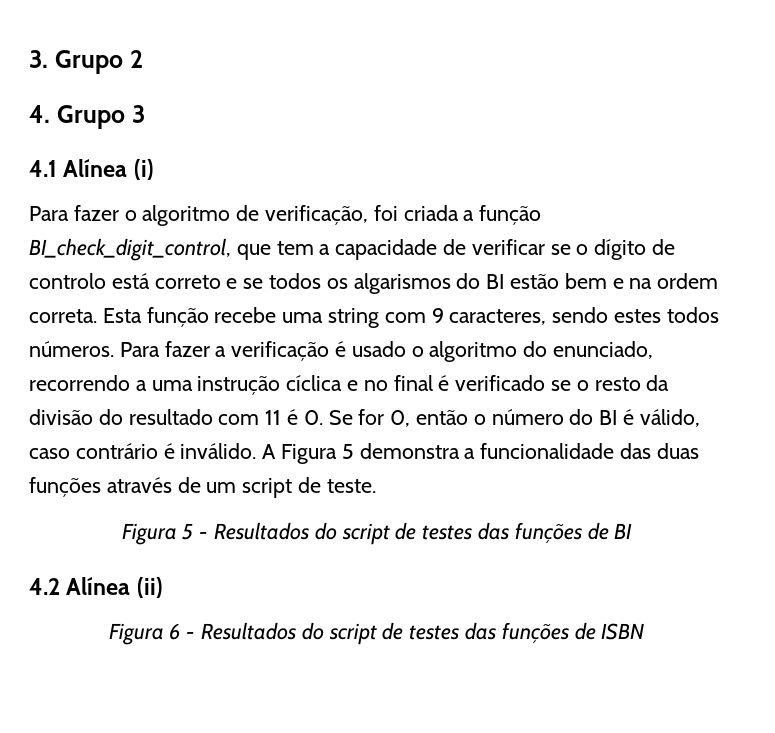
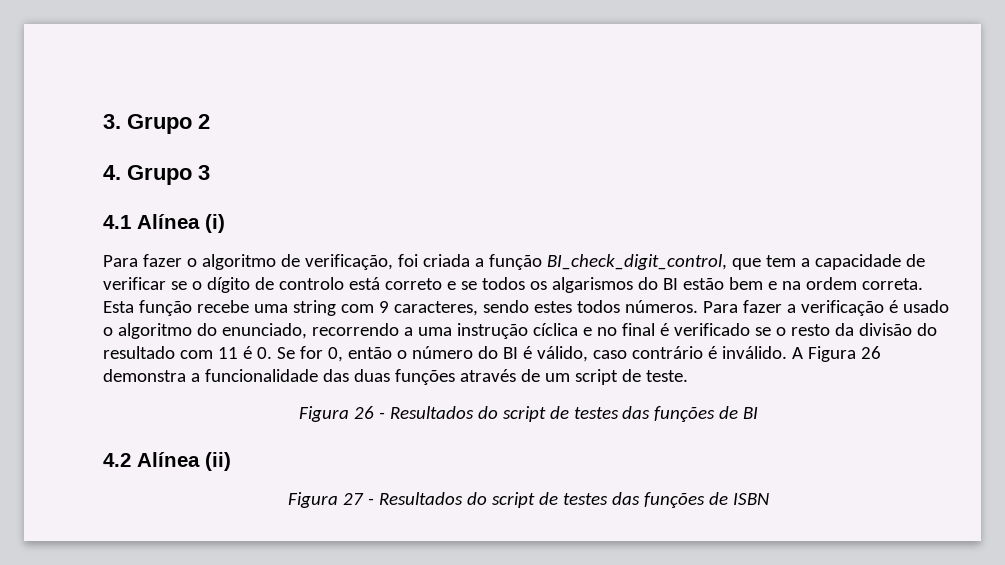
[341,444,354,459] 5 -> [860,346,881,359] 26
[182,523,194,540] 5 -> [353,406,374,419] 26
[169,623,181,640] 6 -> [343,493,365,505] 27

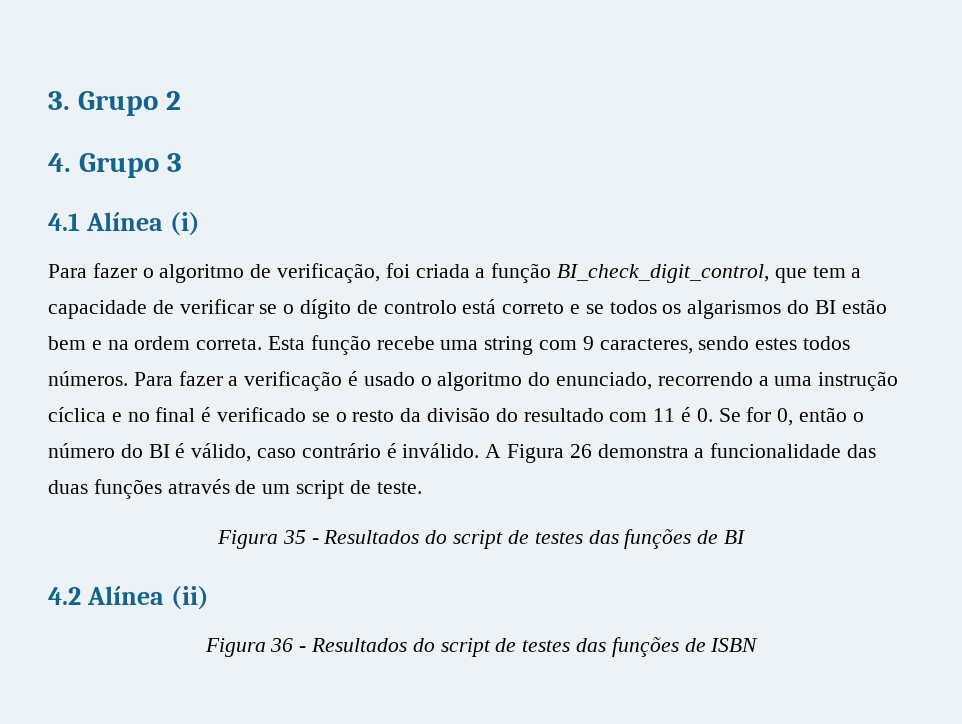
[353,406,374,419] 26 -> [282,530,306,544] 35
[343,493,365,505] 27 -> [270,638,294,652] 36

